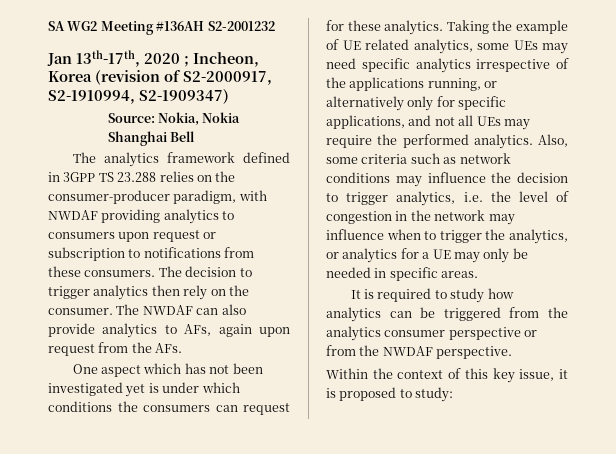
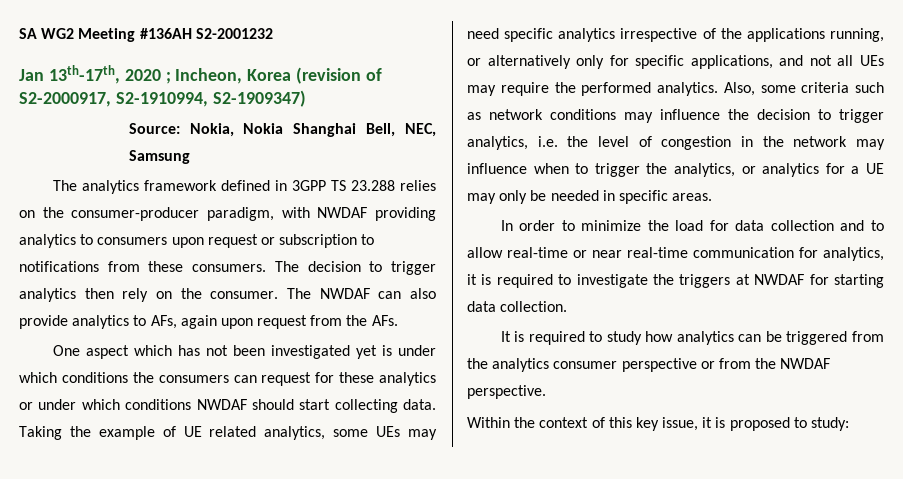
[170,131,196,142] Bell -> [366,123,436,137] [128,150,190,164] Bell, NEC, Samsung
[384,20,444,35] analytics. -> [379,372,436,386] [19,399,436,413] analytics or under which conditions NWDAF should start collecting data.
(479, 274) none -> [500,220,884,231] [467,247,884,261] [467,274,884,288] [467,301,568,312] // In order to minimize the load for data collection and to allow real-time or near real-time communication for analytics, it is required to investigate the triggers at NWDAF for starting data collection.

